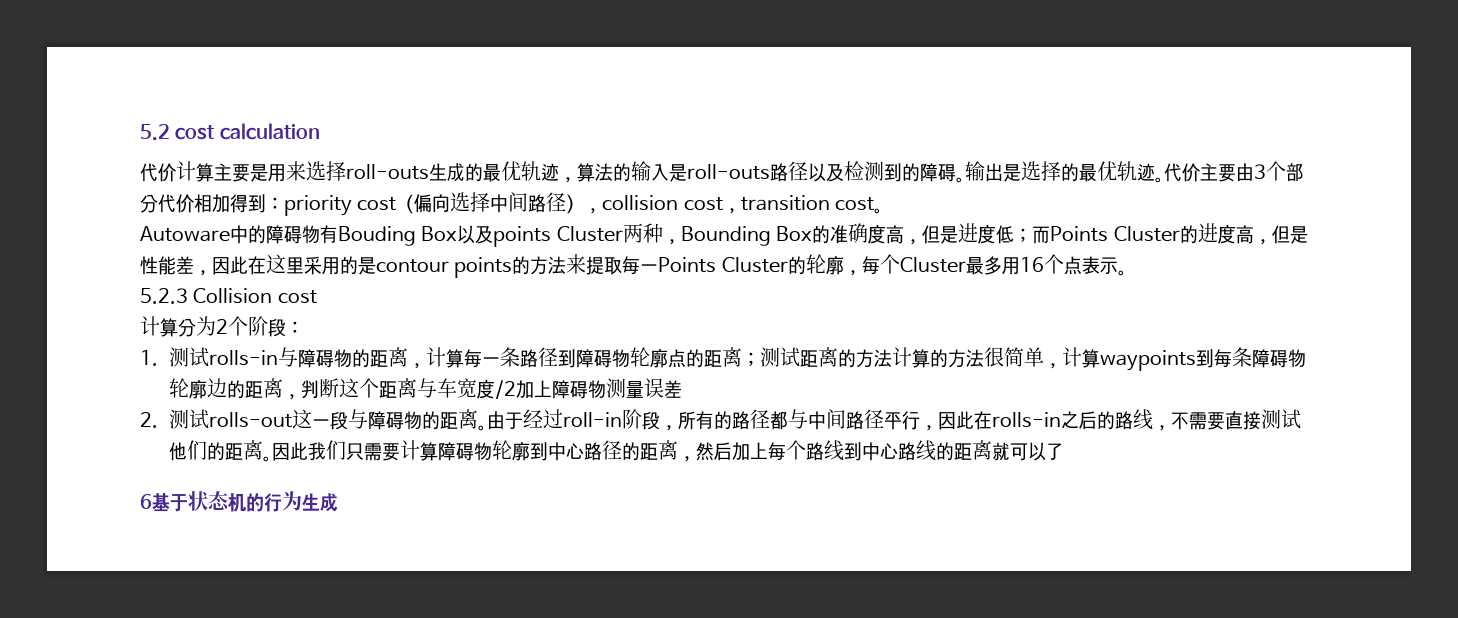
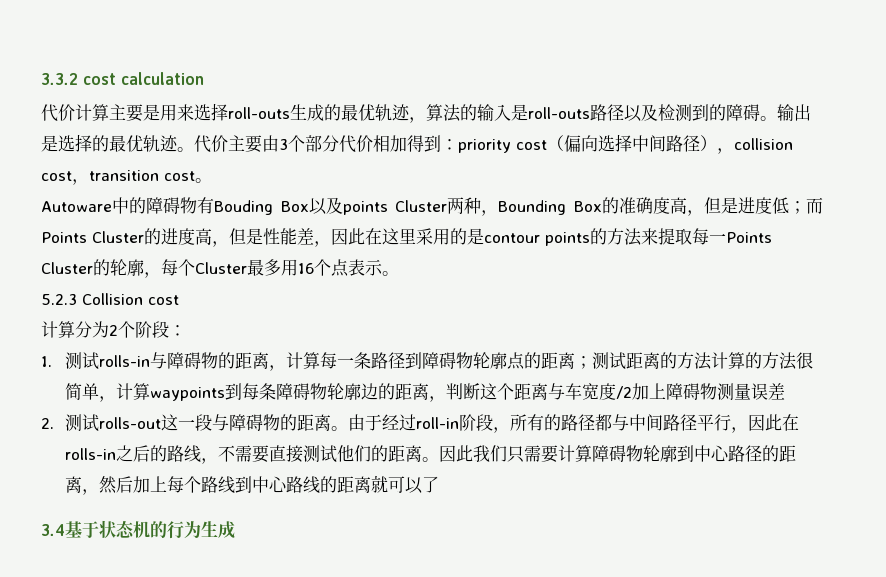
[140,124,170,141] 5.2 -> [41,73,78,85] 3.3.2
[140,494,152,509] 6 -> [41,524,65,536] 3.4

